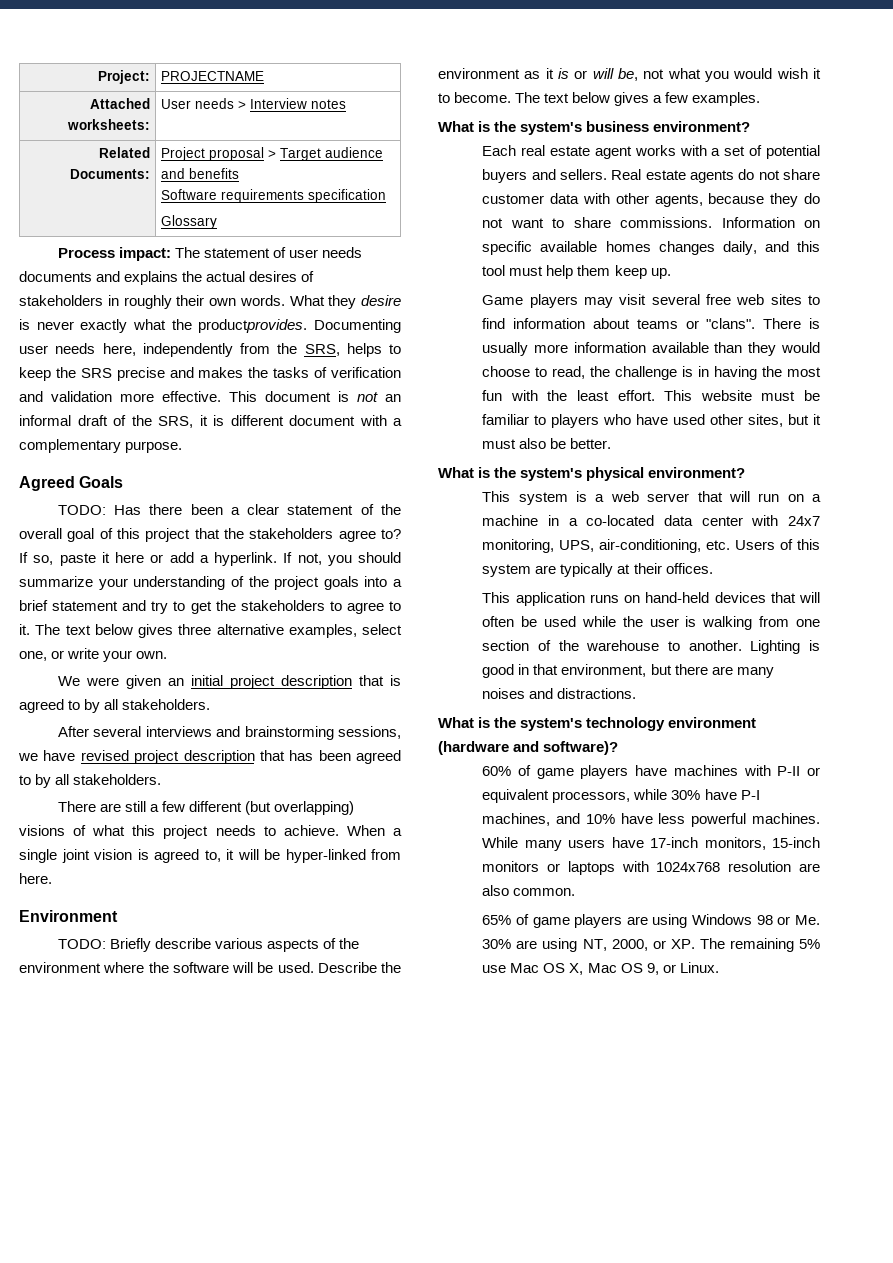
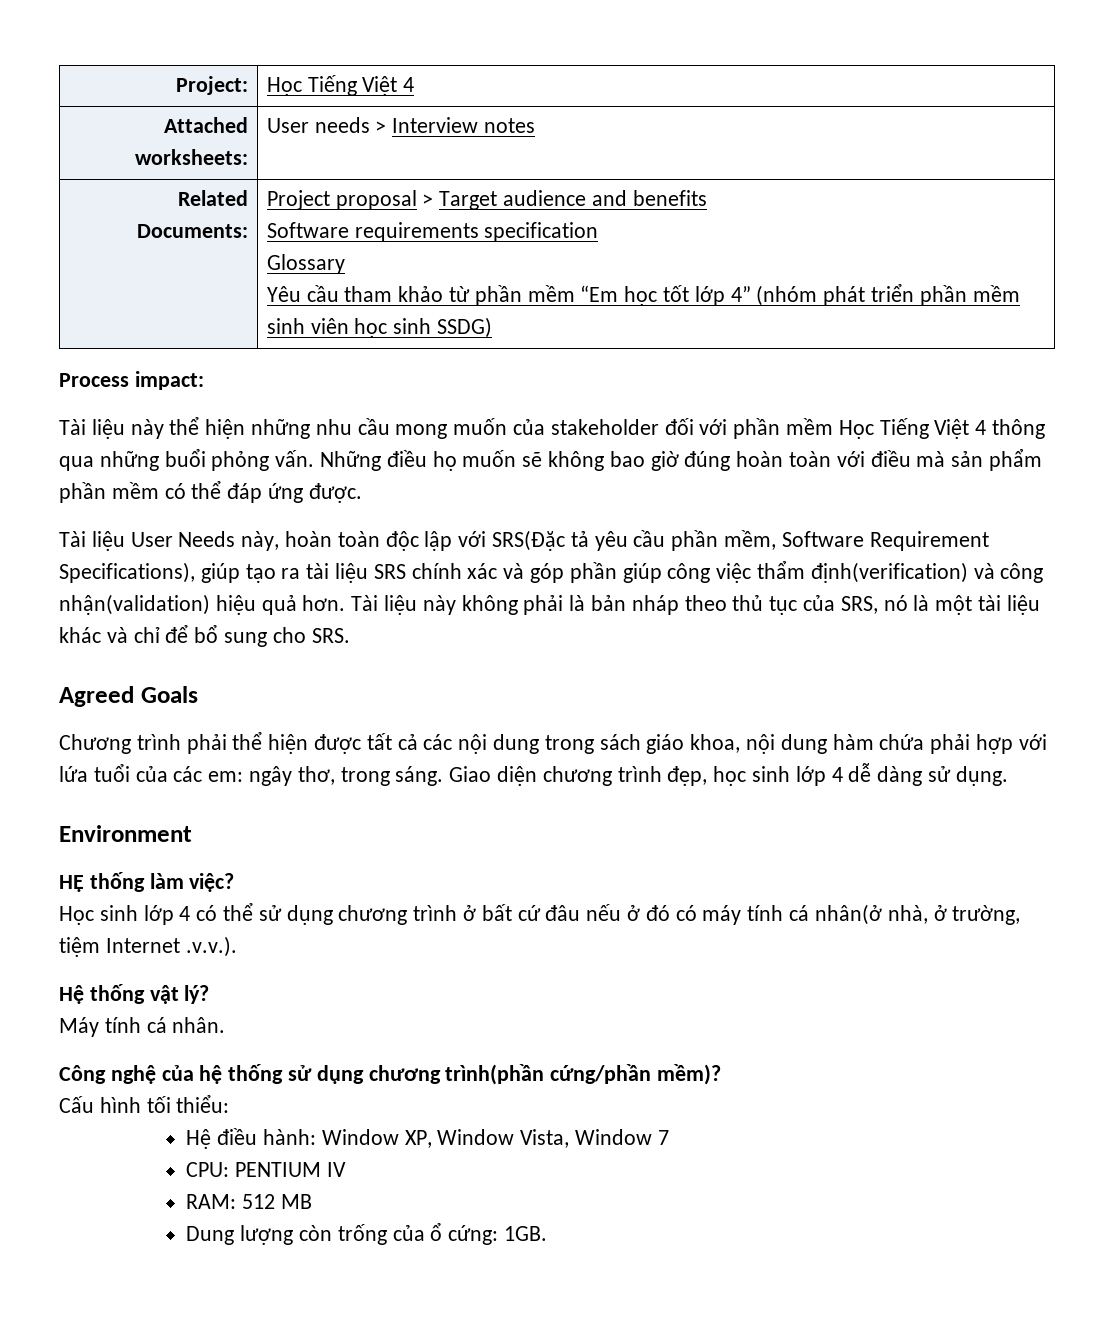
[161,71,265,81] PROJECTNAME -> [266,75,415,96] Học Tiếng Việt 4
[57,247,362,261] [19,271,315,285] [19,295,401,309] [19,319,401,333] [19,343,401,357] [19,367,402,381] [19,391,401,402] [19,415,402,428] [19,439,183,453] [19,476,124,491] [57,504,402,515] [19,528,401,542] [19,552,401,566] [19,576,402,590] [19,600,401,614] [19,624,402,638] [19,648,168,662] [57,675,402,689] [19,699,211,713] [57,726,401,740] [18,750,401,764] [19,774,162,788] [57,801,355,815] [19,825,402,839] [19,849,401,863] [19,873,52,884] [19,910,118,922] [57,938,359,952] [19,962,401,973] [438,68,821,82] [438,92,761,106] [438,121,751,135] [482,145,820,159] [482,169,820,183] [482,193,820,207] [482,217,820,228] [482,241,820,255] [482,265,671,279] [482,294,820,308] [482,318,820,329] [482,342,820,356] [482,366,821,380] [482,390,820,401] [482,414,821,428] [482,438,612,449] [438,467,746,481] [482,491,821,505] [482,515,820,526] [482,539,821,553] [482,563,713,577] [482,592,820,606] [482,616,820,630] [482,640,820,654] [482,664,774,678] [482,688,637,699] [438,717,757,731] [438,741,619,755] [482,765,820,779] [482,789,760,803] [482,813,820,827] [482,837,821,851] [482,861,820,875] [482,885,576,896] [482,914,821,928] [482,938,820,952] [482,962,719,975] // Process impact: The statement of user needs documents and explains the actual desires of stakeholders in roughly their own words. What they desire is never exactly what the productprovides. Documenting user needs here, independently from the SRS, helps to keep the SRS precise and makes the tasks of verification and validation more effective. This document is not an informal draft of the SRS, it is different document with a complementary purpose. // Agreed Goals // TODO: Has there been a clear statement of the overall goal of this project that the stakeholders agree to? If so, paste it here or add a hyperlink. If not, you should summarize your understanding of the project goals into a brief statement and try to get the stakeholders to agree to it. The text below gives three alternative examples, select one, or write your own. // We were given an initial project description that is agreed to by all stakeholders. // After several interviews and brainstorming sessions, we have revised project description that has been agreed to by all stakeholders. // There are still a few different (but overlapping) visions of what this project needs to achieve. When a single joint vision is agreed to, it will be hyper-linked from here. // Environment // TODO: Briefly describe various aspects of the environment where the software will be used. Describe the environment as it is or will be, not what you would wish it to become. The text below gives a few examples. // What is the system's business environment? // Each real estate agent works with a set of potential buyers and sellers. Real estate agents do not share customer data with other agents, because they do not want to share commissions. Information on specific available homes changes daily, and this tool must help them keep up. // Game players may visit several free web sites to find information about teams or "clans". There is usually more information available than they would choose to read, the challenge is in having the most fun with the least effort. This website must be familiar to players who have used other sites, but it must also be better. // What is the system's physical environment? // This system is a web server that will run on a machine in a co-located data center with 24x7 monitoring, UPS, air-conditioning, etc. Users of this system are typically at their offices. // This application runs on hand-held devices that will often be used while the user is walking from one section of the warehouse to another. Lighting is good in that environment, but there are many noises and distractions. // What is the system's technology environment (hardware and software)? // 60% of game players have machines with P-II or equivalent processors, while 30% have P-I machines, and 10% have less powerful machines. While many users have 17-inch monitors, 15-inch monitors or laptops with 1024x768 resolution are also common. // 65% of game players are using Windows 98 or Me. 30% are using NT, 2000, or XP. The remaining 5% use Mac OS X, Mac OS 9, or Linux. -> [266,284,1020,306] [266,317,493,338] [59,371,204,390] [59,417,1046,439] [59,449,1043,471] [59,481,362,503] [59,530,989,551] [59,561,1044,583] [59,594,1040,615] [59,625,350,647] [59,686,198,707] [59,732,1047,754] [59,763,1008,786] [59,825,192,842] [59,872,235,892] [59,903,1021,925] [59,936,237,957] [59,984,210,1004] [59,1017,226,1037] [59,1064,722,1085] [59,1095,230,1113] [186,1128,669,1149] [186,1162,347,1177] [186,1194,313,1209] [186,1223,548,1245] // Yêu cầu tham khảo từ phần mềm “Em học tốt lớp 4” (nhóm phát triển phần mềm sinh viên học sinh SSDG) // Process impact: // Tài liệu này thể hiện những nhu cầu mong muốn của stakeholder đối với phần mềm Học Tiếng Việt 4 thông qua những buổi phỏng vấn. Những điều họ muốn sẽ không bao giờ đúng hoàn toàn với điều mà sản phẩm phần mềm có thể đáp ứng được. // Tài liệu User Needs này, hoàn toàn độc lập với SRS(Đặc tả yêu cầu phần mềm, Software Requirement Specifications), giúp tạo ra tài liệu SRS chính xác và góp phần giúp công việc thẩm định(verification) và công nhận(validation) hiệu quả hơn. Tài liệu này không phải là bản nháp theo thủ tục của SRS, nó là một tài liệu khác và chỉ để bổ sung cho SRS. // Agreed Goals // Chương trình phải thể hiện được tất cả các nội dung trong sách giáo khoa, nội dung hàm chứa phải hợp với lứa tuổi của các em: ngây thơ, trong sáng. Giao diện chương trình đẹp, học sinh lớp 4 dễ dàng sử dụng. // Environment // HỆ thống làm việc? // Học sinh lớp 4 có thể sử dụng chương trình ở bất cứ đâu nếu ở đó có máy tính cá nhân(ở nhà, ở trường, tiệm Internet .v.v.). // Hệ thống vật lý? // Máy tính cá nhân. // Công nghệ của hệ thống sử dụng chương trình(phần cứng/phần mềm)? // Cấu hình tối thiểu: // Hệ điều hành: Window XP, Window Vista, Window 7 // CPU: PENTIUM IV // RAM: 512 MB // Dung lượng còn trống của ổ cứng: 1GB.

